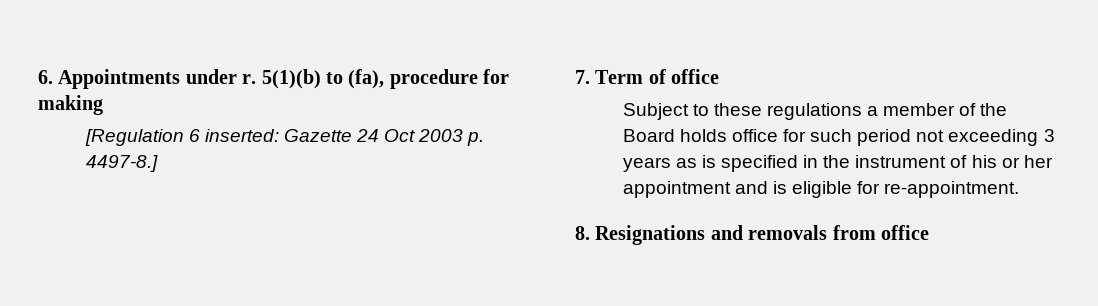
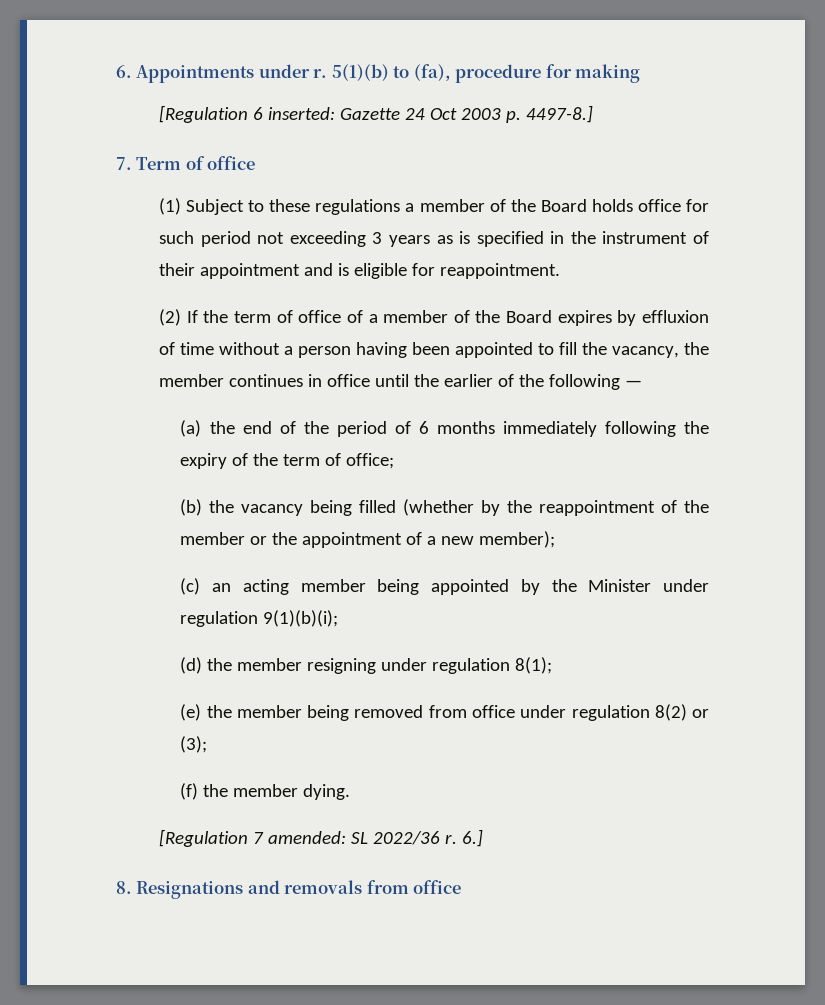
(720, 76) none -> [158,198,181,215] (1)
[971,155,1053,168] his or her -> [158,263,195,276] their
[884,181,1020,198] re-appointment. -> [439,263,560,279] [158,309,709,326] [158,342,710,358] [158,374,642,390] [180,420,709,437] [180,453,395,469] [180,499,710,516] [180,531,556,548] [180,578,709,595] [180,610,339,627] [180,657,553,674] [180,704,709,721] [180,736,208,753] [180,783,351,800] [158,829,483,847] reappointment. // (2) If the term of office of a member of the Board expires by effluxion of time without a person having been appointed to fill the vacancy, the member continues in office until the earlier of the following — // (a) the end of the period of 6 months immediately following the expiry of the term of office; // (b) the vacancy being filled (whether by the reappointment of the member or the appointment of a new member); // (c) an acting member being appointed by the Minister under regulation 9(1)(b)(i); // (d) the member resigning under regulation 8(1); // (e) the member being removed from office under regulation 8(2) or (3); // (f) the member dying. // [Regulation 7 amended: SL 2022/36 r. 6.]

